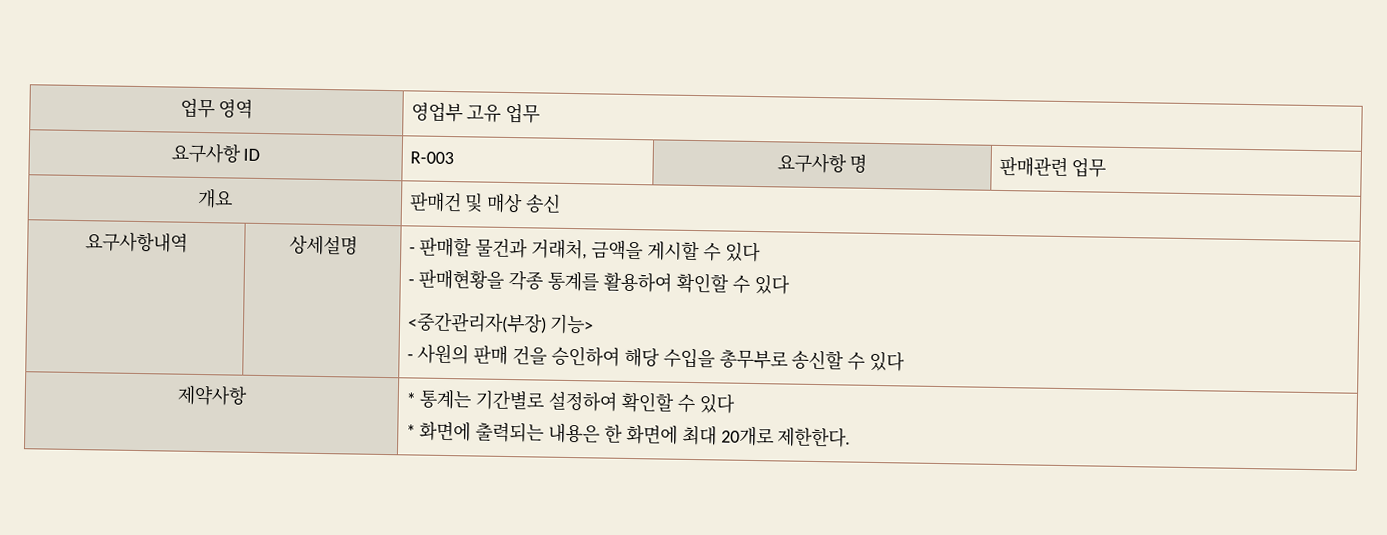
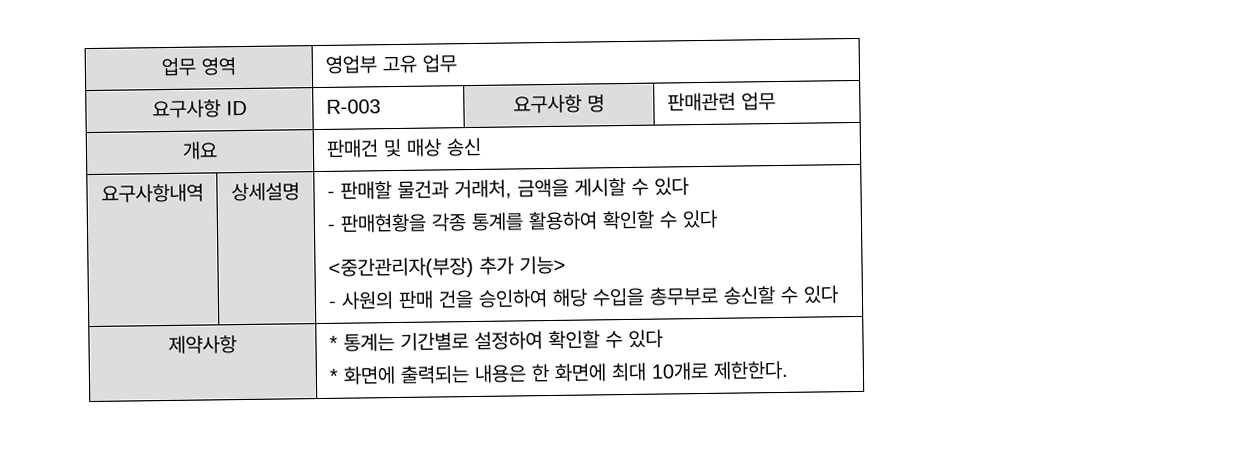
(547, 322) none -> [478,256,514,275] 추가
[720,426,774,447] 20개로 -> [650,361,709,381] 10개로

